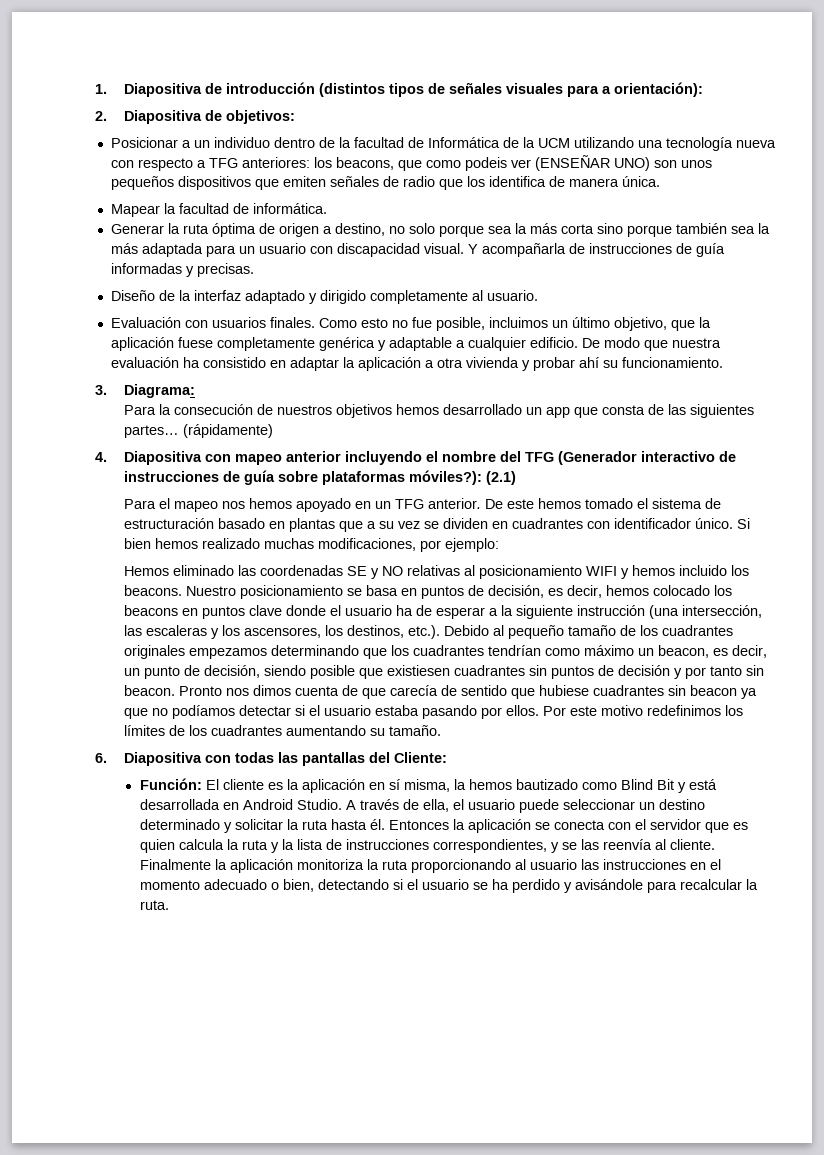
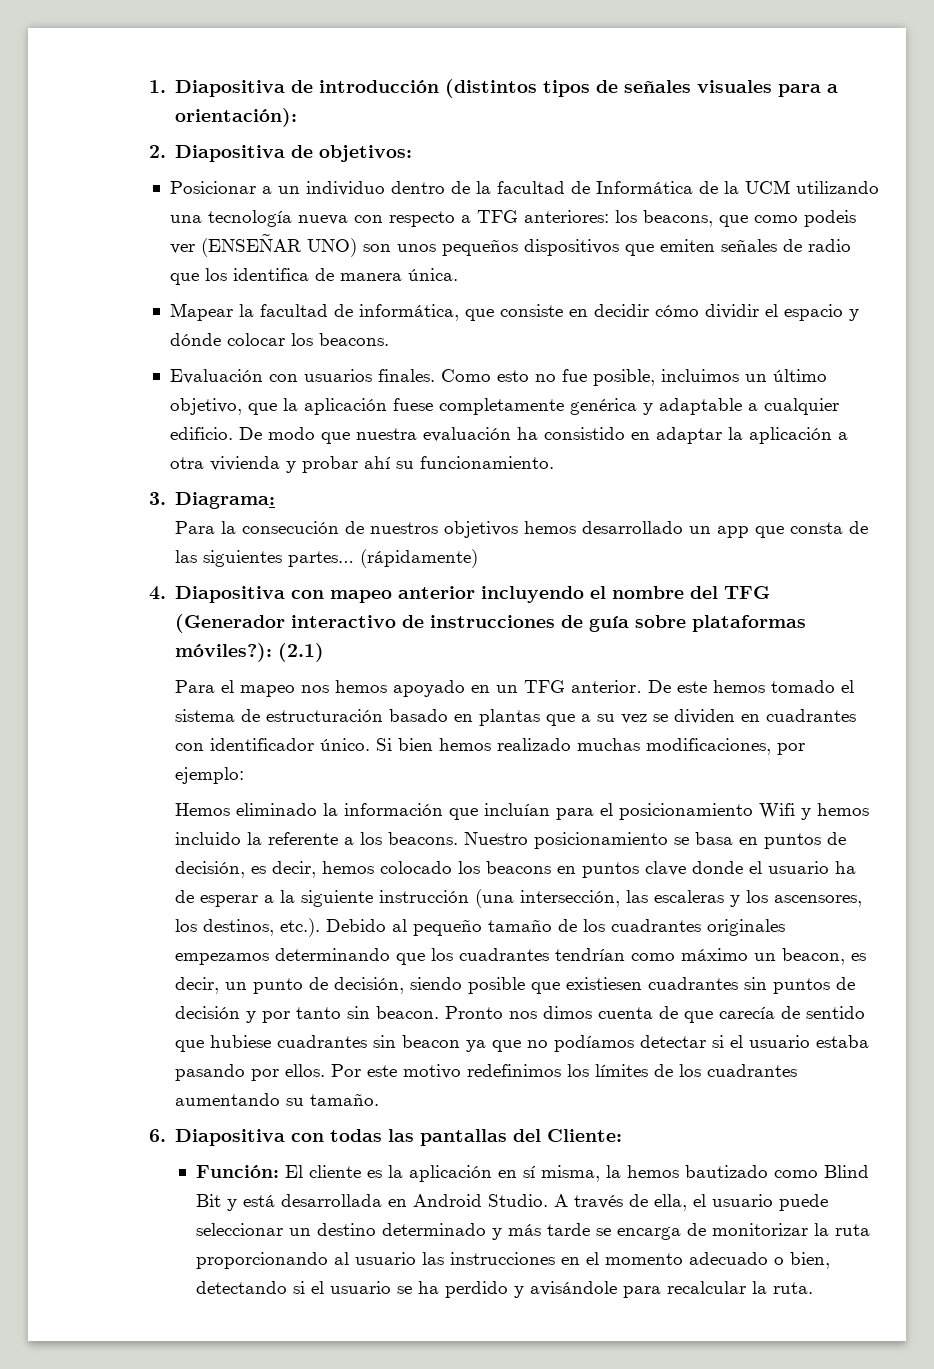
[253,203,328,214] [111,223,771,237] [111,243,726,257] [111,263,255,277] [111,290,539,304] informática. // Generar la ruta óptima de origen a destino, no solo porque sea la más corta sino porque también sea la más adaptada para un usuario con discapacidad visual. Y acompañarla de instrucciones de guía informadas y precisas. // Diseño de la interfaz adaptado y dirigido completamente al usuario. -> [358,304,859,321] [169,333,389,346] informática, que consiste en decidir cómo dividir el espacio y dónde colocar los beacons.
[237,565,727,579] las coordenadas SE y NO relativas al posicionamiento WIFI y hemos incluido -> [323,803,870,820] [175,832,355,845] la información que incluían para el posicionamiento Wifi y hemos incluido la referente a
[234,819,748,833] [139,839,715,853] [139,859,364,873] solicitar la ruta hasta él. Entonces la aplicación se conecta con el servidor que es quien calcula la ruta y la lista de instrucciones correspondientes, y se las reenvía al cliente. Finalmente la aplicación monitoriza -> [508,1223,809,1240] más tarde se encarga de monitorizar

